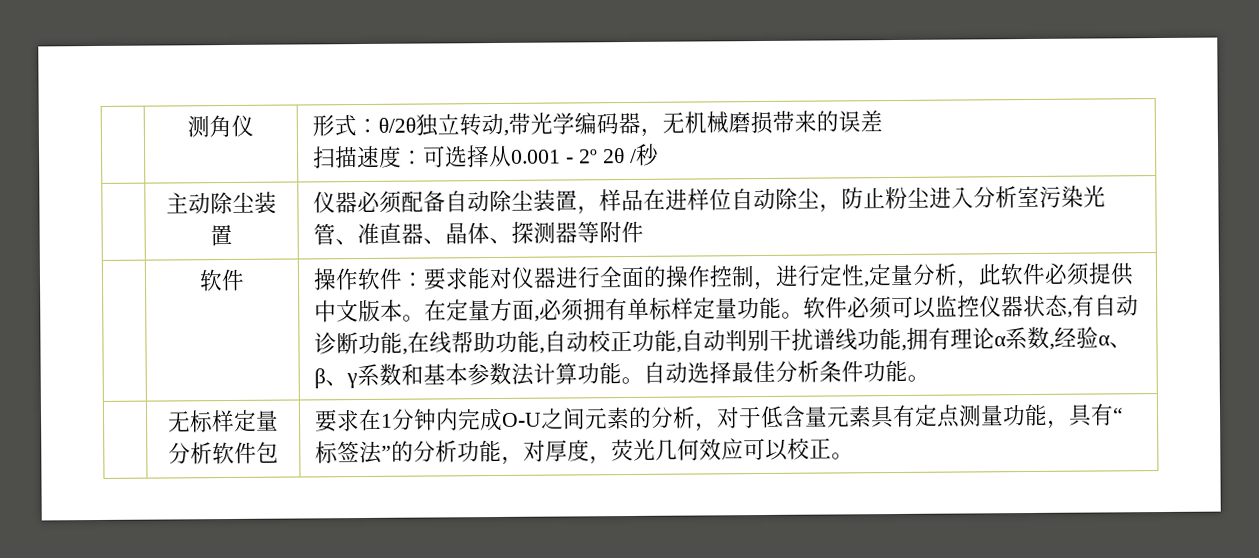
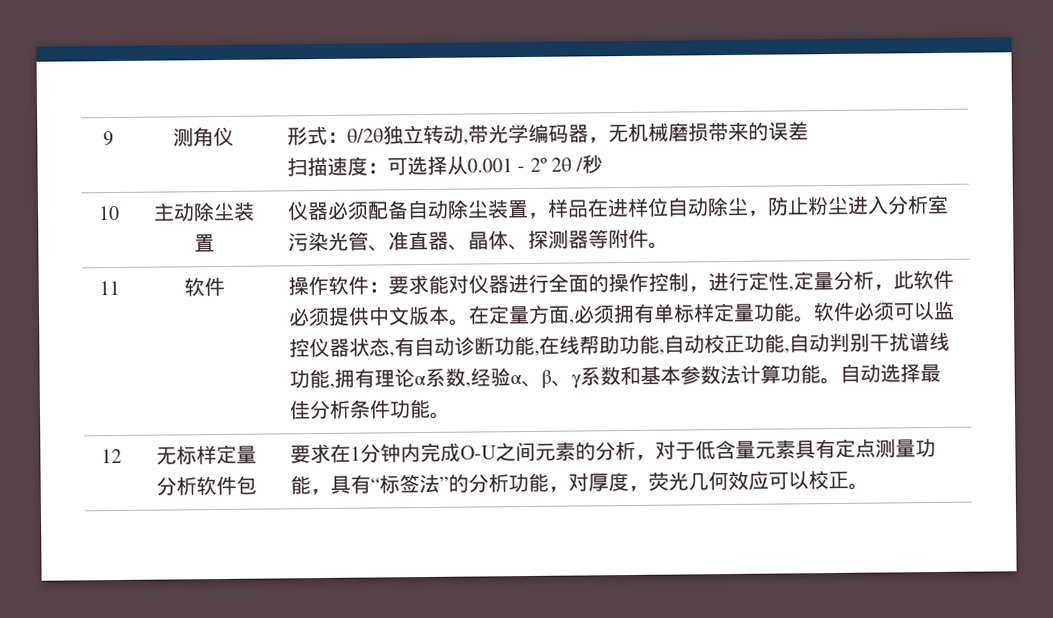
(187, 126) none -> [102,131,114,147] 9
(659, 154) none -> [97,205,120,221] 10
(645, 232) // -> [647,241,669,249] [98,280,120,296] 。 // 11
(931, 378) none -> [100,448,122,464] 12

